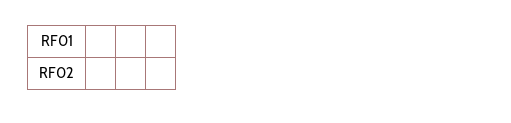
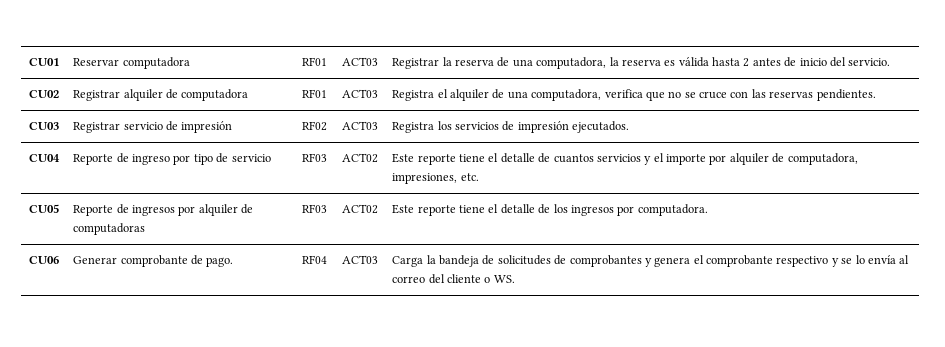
[40,35,73,46] [39,67,74,78] RF01 | | | // RF02 | | | -> [29,58,59,66] [73,57,190,69] [301,57,327,66] [342,57,378,66] [392,57,891,69] [29,90,59,98] [73,89,249,101] [301,89,327,98] [342,89,378,98] [392,89,876,101] [29,122,59,130] [73,121,233,133] [301,121,327,131] [342,121,378,130] [392,121,630,133] [29,154,60,162] [73,153,271,165] [301,153,327,162] [342,153,378,163] [392,153,858,165] [392,173,479,184] [29,204,59,213] [73,204,254,216] [73,223,146,235] [301,204,327,213] [342,204,378,214] [392,204,708,216] [29,256,59,264] [73,255,234,267] [301,255,327,264] [342,255,378,264] [392,255,910,267] [392,274,515,284] CU01 | Reservar computadora | RF01 | ACT03 | Registrar la reserva de una computadora, la reserva es válida hasta 2 antes de inicio del servicio. // CU02 | Registrar alquiler de computadora | RF01 | ACT03 | Registra el alquiler de una computadora, verifica que no se cruce con las reservas pendientes. // CU03 | Registrar servicio de impresión | RF02 | ACT03 | Registra los servicios de impresión ejecutados. // CU04 | Reporte de ingreso por tipo de servicio | RF03 | ACT02 | Este reporte tiene el detalle de cuantos servicios y el importe por alquiler de computadora, impresiones, etc. // CU05 | Reporte de ingresos por alquiler de computadoras | RF03 | ACT02 | Este reporte tiene el detalle de los ingresos por computadora. // CU06 | Generar comprobante de pago. | RF04 | ACT03 | Carga la bandeja de solicitudes de comprobantes y genera el comprobante respectivo y se lo envía al correo del cliente o WS.

